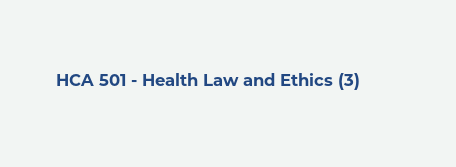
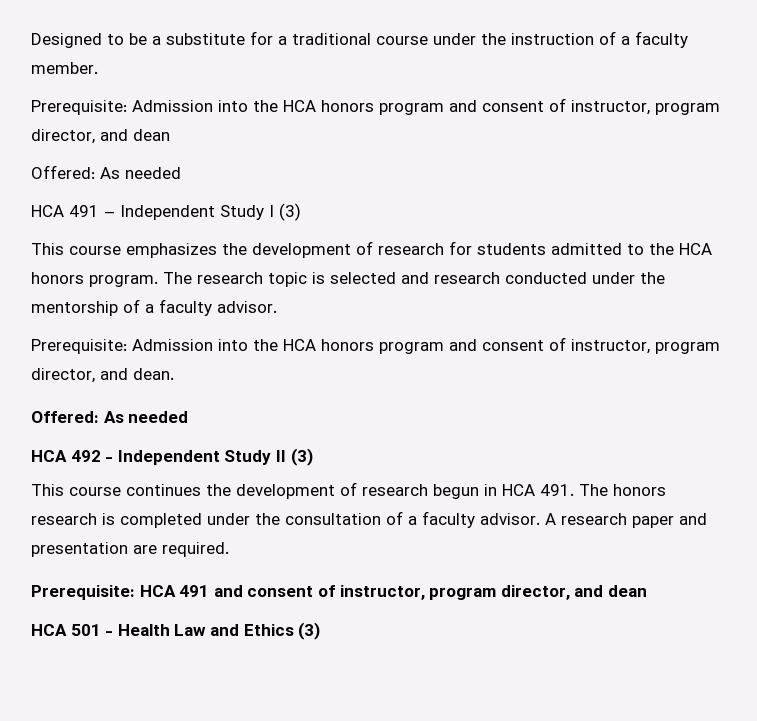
(56, 80) none -> [31,31,688,48] [31,62,98,74] [31,98,720,115] [31,129,170,144] [31,165,181,179] [31,203,301,221] [31,241,712,258] [31,272,665,287] [31,299,277,316] [31,337,720,354] [31,368,174,383] [31,411,189,423] [31,448,313,466] [31,482,666,499] [31,511,707,528] [31,542,229,557] [31,585,647,600] Designed to be a substitute for a traditional course under the instruction of a faculty member. // Prerequisite: Admission into the HCA honors program and consent of instructor, program director, and dean // Offered: As needed // HCA 491 – Independent Study I (3) // This course emphasizes the development of research for students admitted to the HCA honors program. The research topic is selected and research conducted under the mentorship of a faculty advisor. // Prerequisite: Admission into the HCA honors program and consent of instructor, program director, and dean. // Offered: As needed // HCA 492 - Independent Study II (3) // This course continues the development of research begun in HCA 491. The honors research is completed under the consultation of a faculty advisor. A research paper and presentation are required. // Prerequisite: HCA 491 and consent of instructor, program director, and dean //

